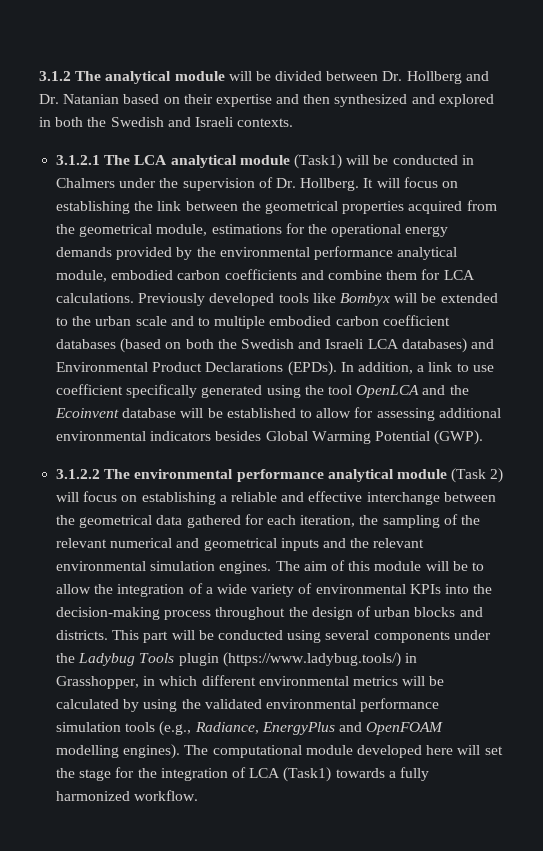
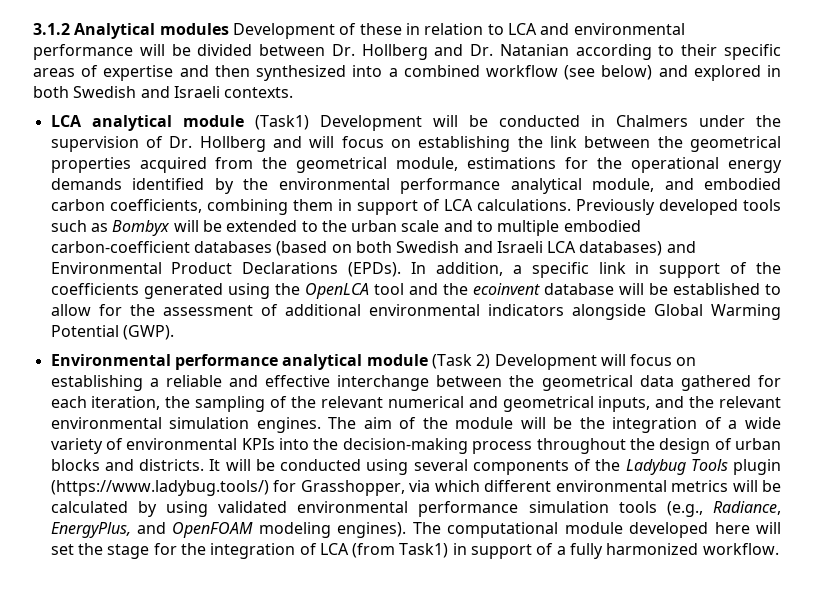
[75,71,225,84] The analytical module -> [74,23,685,39] [33,44,133,60] Analytical modules Development of these in relation to LCA and environmental performance
[123,94,408,107] based on their expertise and then synthesized -> [575,44,781,60] [33,65,653,81] according to their specific areas of expertise and then synthesized into a combined workflow (see below)
[87,117,107,127] the -> (69, 92) none
[56,155,131,165] 3.1.2.1 The -> (294, 92) none
(342, 161) none -> [319,115,422,131] Development
[300,178,374,191] Hollberg. It -> [199,136,302,152] Hollberg and
[116,247,173,260] provided -> [132,178,205,190] identified
[111,269,441,280] embodied carbon coefficients and combine them for -> [664,178,782,190] [50,199,440,215] and embodied carbon coefficients, combining them in support of
[312,293,336,303] like -> [50,220,108,232] such as
[335,315,450,326] carbon coefficient -> [50,241,190,253] carbon-coefficient
[217,339,237,349] the -> (392, 247) none
[428,362,494,372] [56,384,198,398] link to use coefficient specifically -> [531,262,782,278] [50,283,139,295] specific link in support of the coefficients
[327,385,469,398] [55,408,120,418] tool OpenLCA and the Ecoinvent -> [304,283,540,299] OpenLCA tool and the ecoinvent
[376,408,435,421] assessing -> [129,304,278,316] the assessment of
[215,431,262,441] besides -> [571,304,646,320] alongside
[56,469,234,479] 3.1.2.2 The environmental -> [50,354,171,366] Environmental
(504, 475) none -> [494,354,597,370] Development
[280,538,319,551] inputs -> [598,396,651,412] inputs,
[348,561,484,571] [56,584,92,594] this module will be to allow -> [422,417,573,429] the module will be
[112,630,169,643] This part -> [209,459,221,471] It
[453,630,491,640] under -> [574,459,592,471] of
[404,653,417,663] [56,676,156,689] in Grasshopper, in -> [273,480,431,496] for Grasshopper, via
[181,699,201,709] the -> (208, 509) none
[261,722,335,735] EnergyPlus -> [50,522,131,538] EnergyPlus,
[56,745,120,758] modelling -> [258,522,331,538] modeling
[283,767,385,782] (Task1) towards -> [352,543,554,559] (from Task1) in support of

